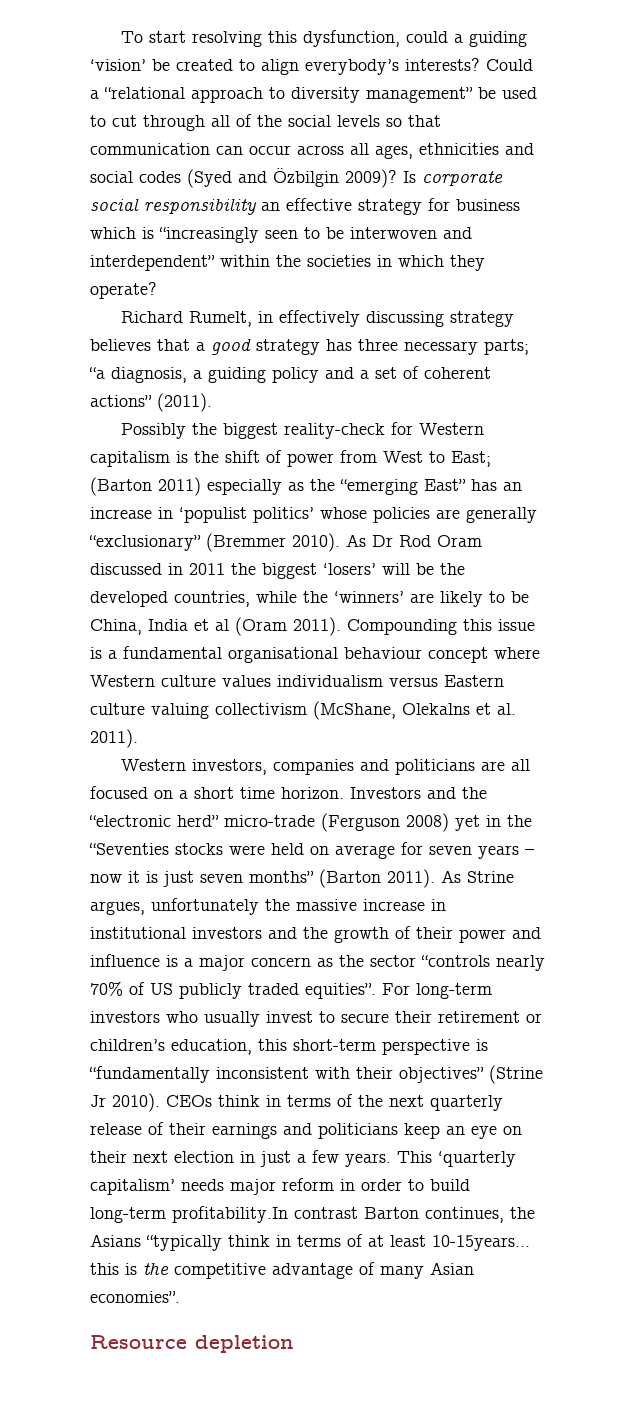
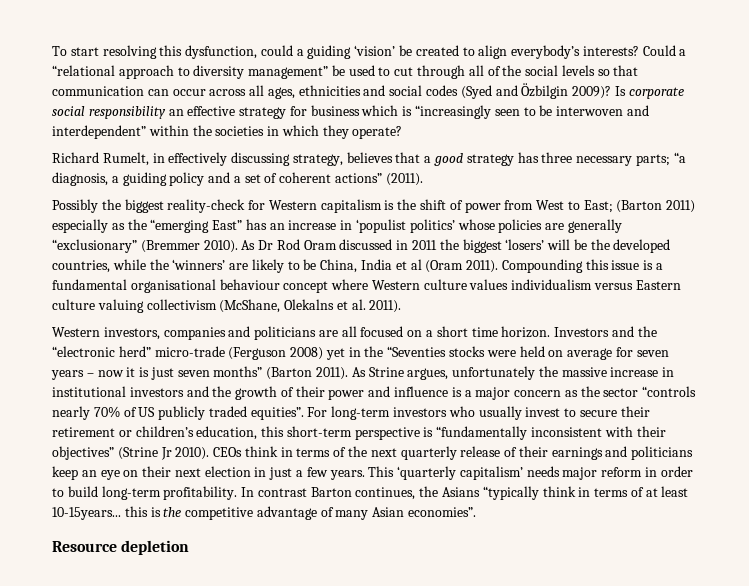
[449,311,514,327] strategy -> [292,154,343,166] strategy,
[172,1206,288,1223] profitability.In -> [163,486,255,500] profitability. In

